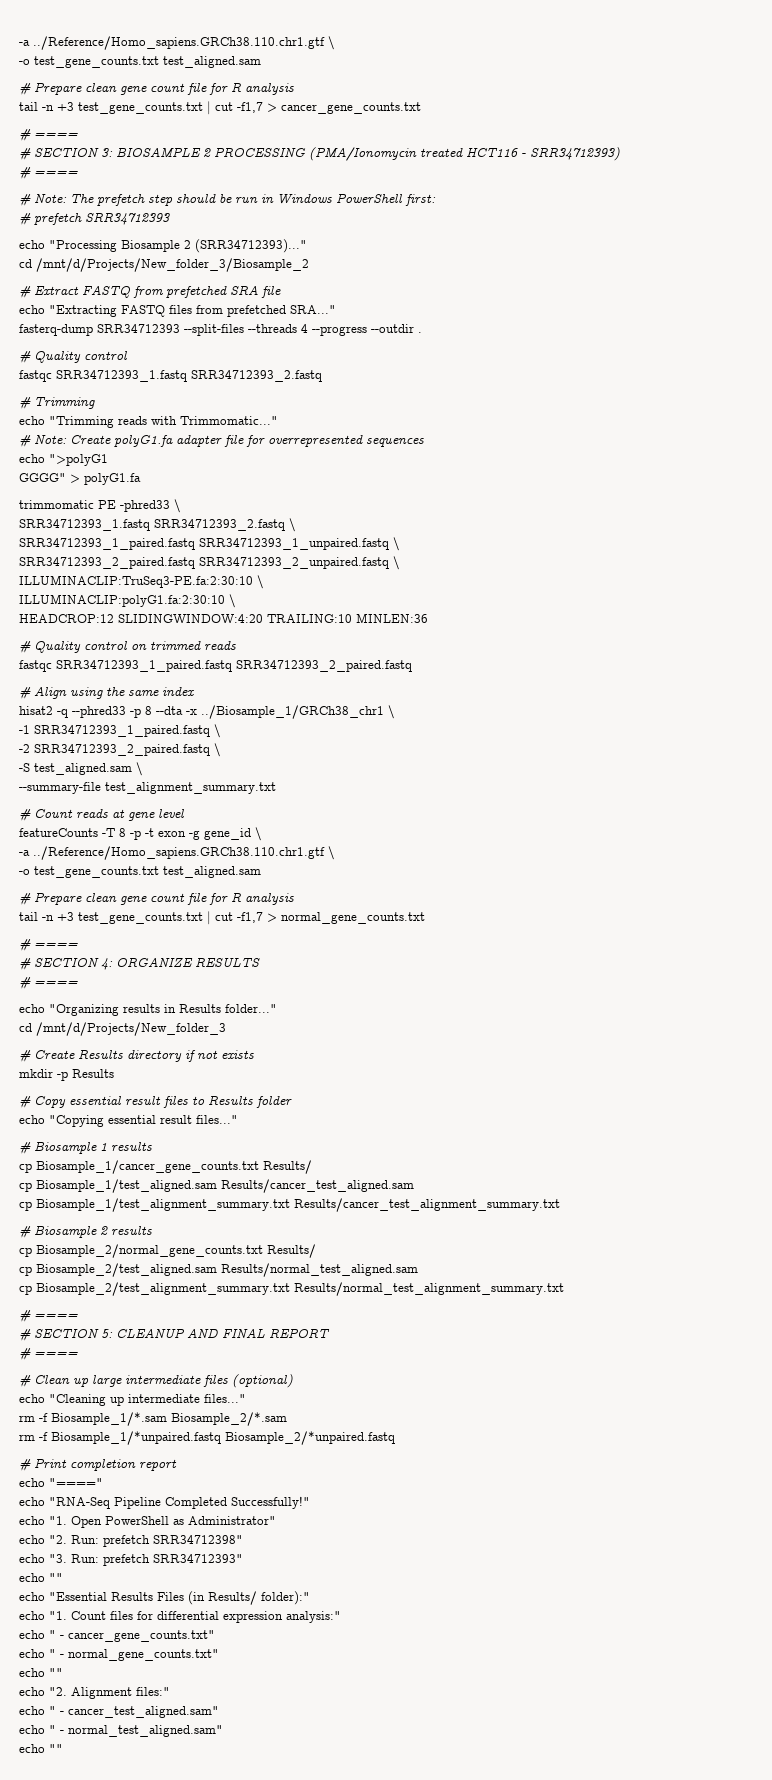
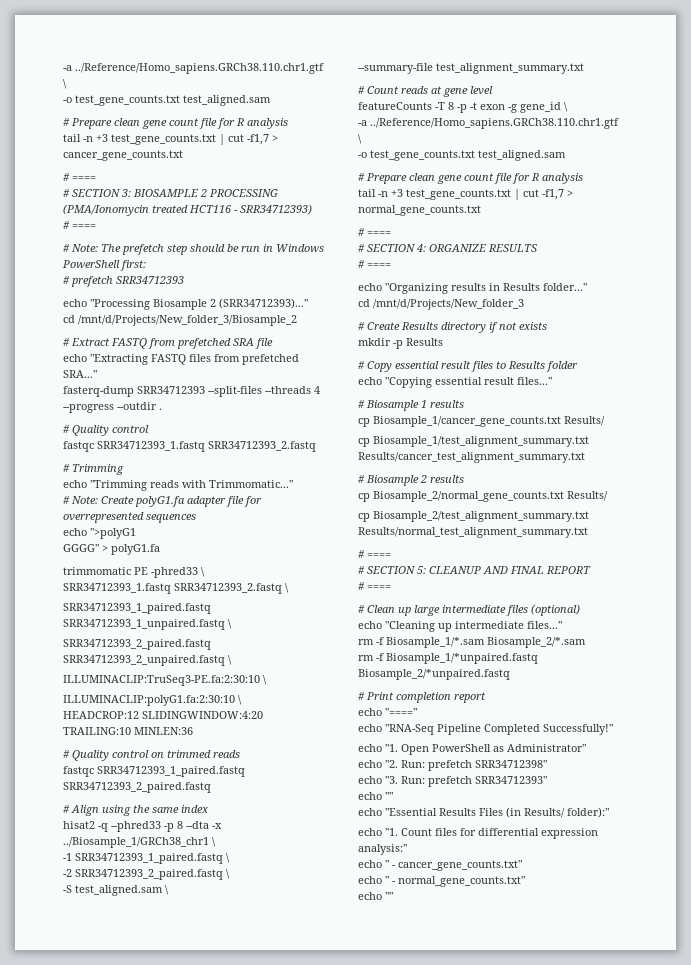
[19,1179,414,1193] // cp Biosample_1/test_aligned.sam Results/cancer_test_aligned.sam -> (605, 421) none
[19,1263,418,1277] // cp Biosample_2/test_aligned.sam Results/normal_test_aligned.sam -> (608, 496) none
[19,1687,170,1699] [19,1706,219,1718] [19,1725,223,1737] [19,1744,63,1753] // echo "2. Alignment files:" // echo " - cancer_test_aligned.sam" // echo " - normal_test_aligned.sam" // echo "" -> (393, 896) none

